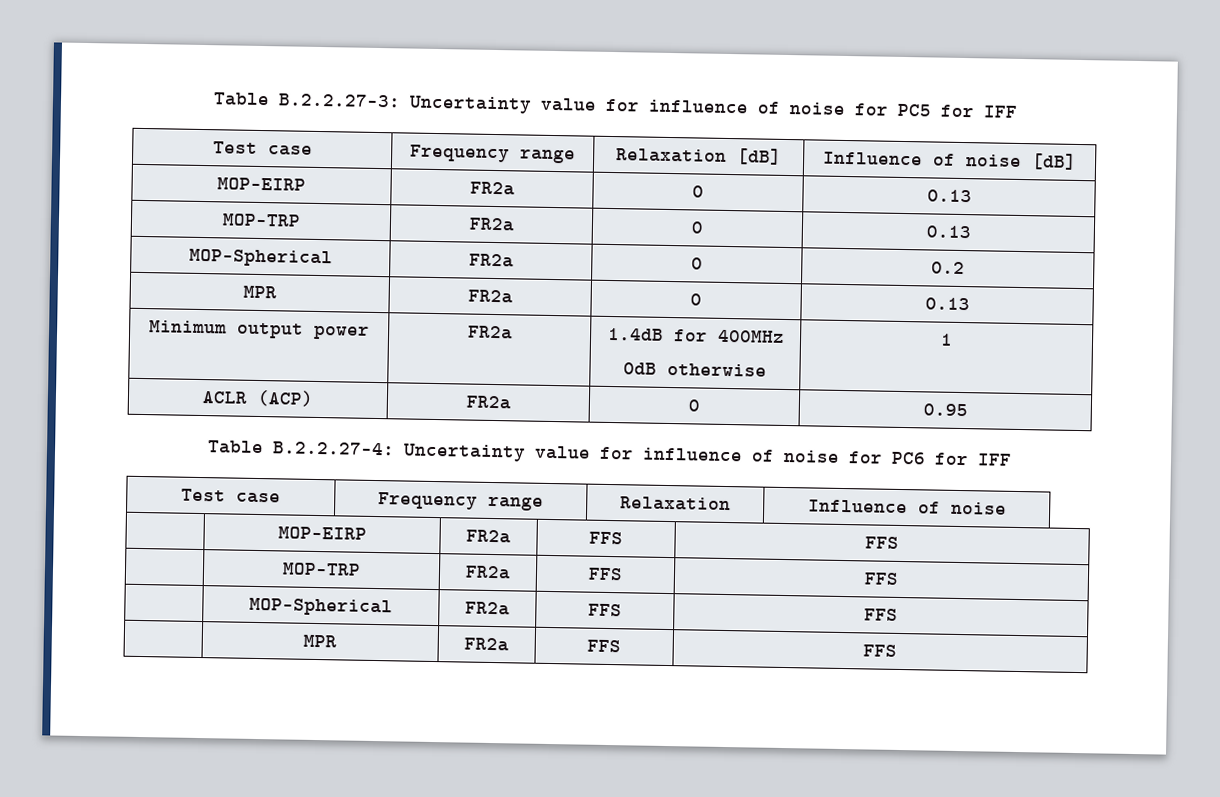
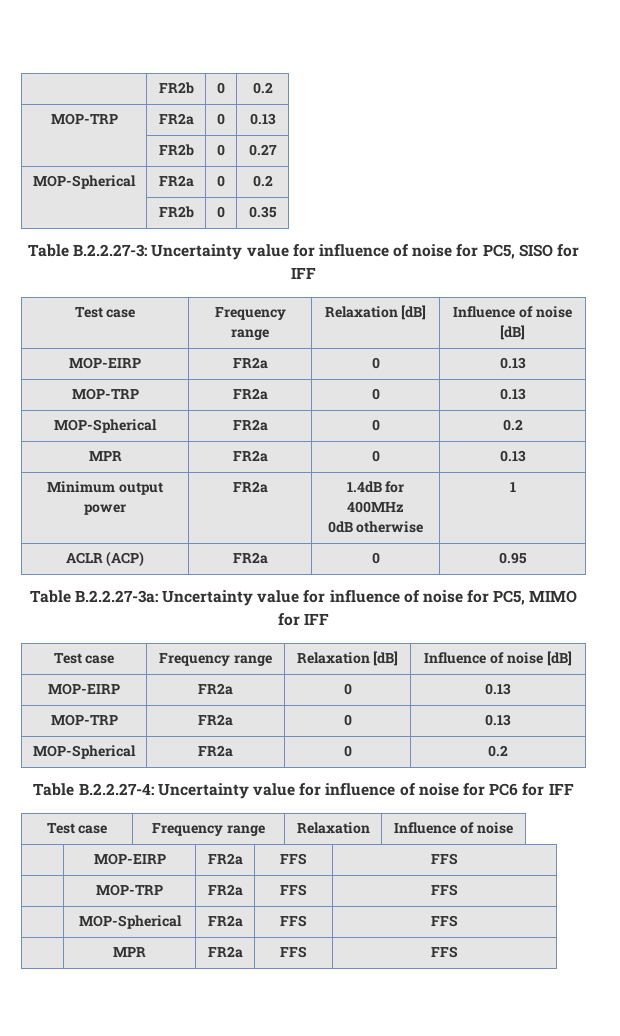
(212, 99) none -> [158,82,194,94] [217,82,225,94] [252,82,273,94] [50,113,118,125] [158,113,194,125] [217,113,225,125] [249,113,276,125] [158,144,194,156] [217,144,225,156] [248,144,277,156] [33,175,136,189] [158,175,194,187] [217,175,225,187] [252,175,273,187] [158,206,194,218] [217,206,225,218] [249,206,277,218] | FR2b | 0 | 0.2 // MOP-TRP | FR2a | 0 | 0.13 // | FR2b | 0 | 0.27 // MOP-Spherical | FR2a | 0 | 0.2 // | FR2b | 0 | 0.35 //
[896,103,932,117] PC5 -> [482,244,553,259] PC5, SISO
(968, 410) none -> [29,590,578,606] [277,613,330,626] [53,653,115,664] [159,653,272,666] [296,651,399,666] [424,651,572,666] [48,683,120,695] [198,683,233,695] [343,683,352,695] [485,683,511,695] [50,714,118,726] [198,714,233,726] [343,714,352,726] [485,714,511,726] [33,745,136,759] [198,745,233,757] [343,745,352,757] [488,745,508,757] // Table B.2.2.27-3a: Uncertainty value for influence of noise for PC5, MIMO for IFF // Test case | Frequency range | Relaxation [dB] | Influence of noise [dB] // MOP-EIRP | FR2a | 0 | 0.13 // MOP-TRP | FR2a | 0 | 0.13 // MOP-Spherical | FR2a | 0 | 0.2

